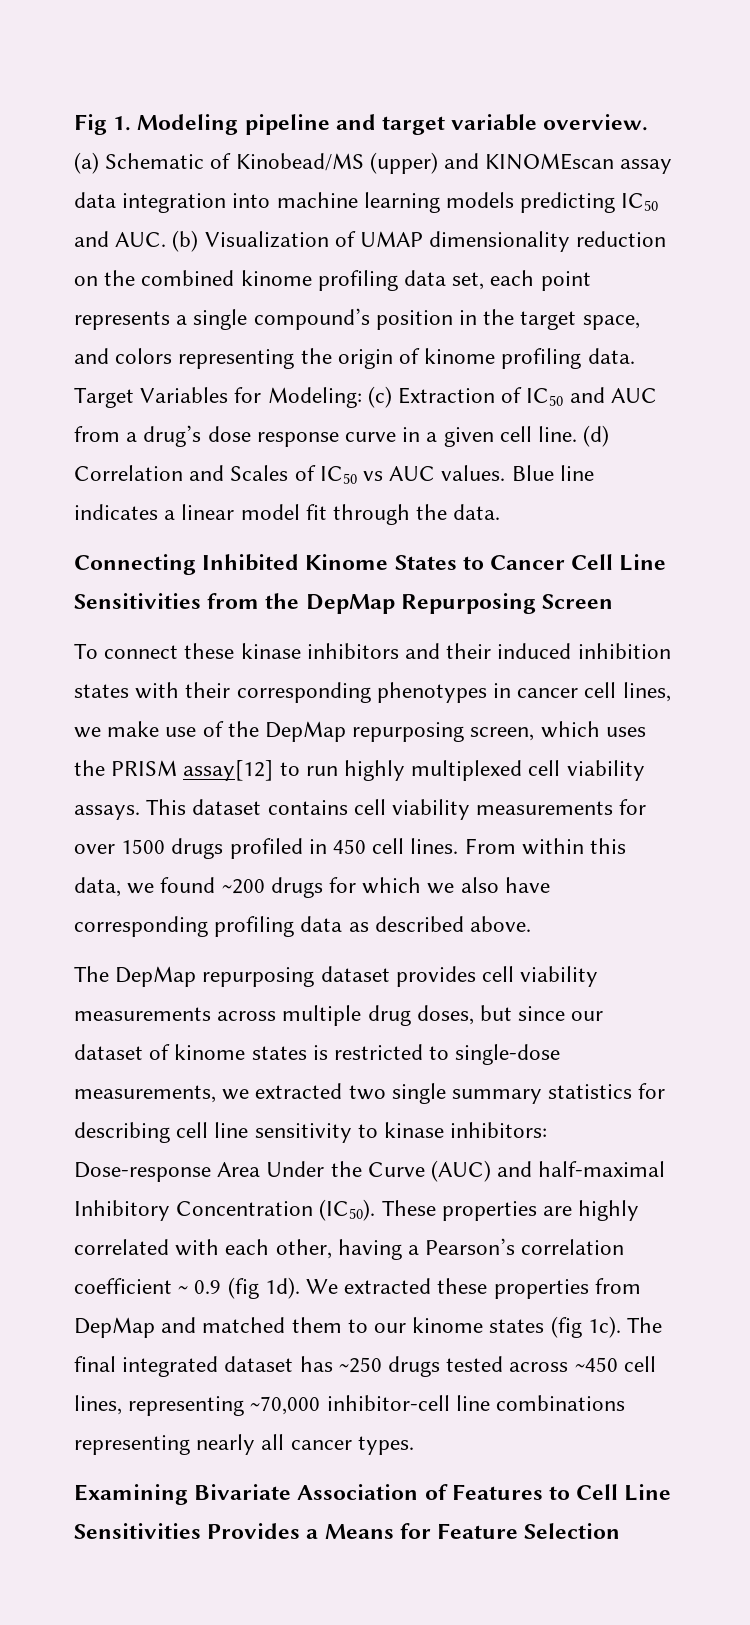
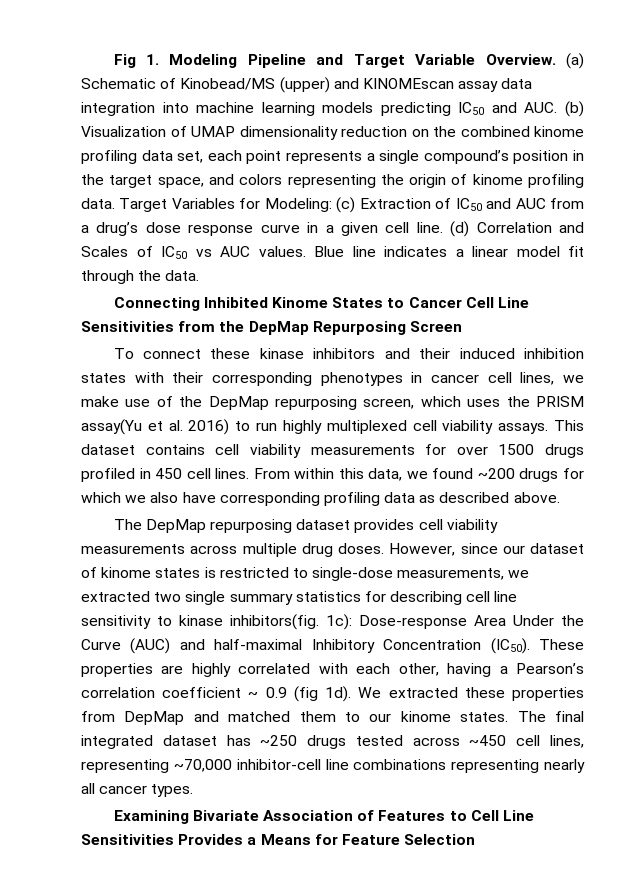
[244,114,649,135] pipeline and target variable overview. -> [247,54,556,68] Pipeline and Target Variable Overview.
[183,760,274,781] assay[12] -> [81,419,230,435] assay(Yu et al. 2016)
[416,1005,513,1025] doses, but -> [338,543,456,556] doses. However,
[450,1122,548,1138] inhibitors: -> [230,614,352,630] inhibitors(fig. 1c):
[489,1316,621,1338] states (fig 1c). -> [460,712,509,722] states.

